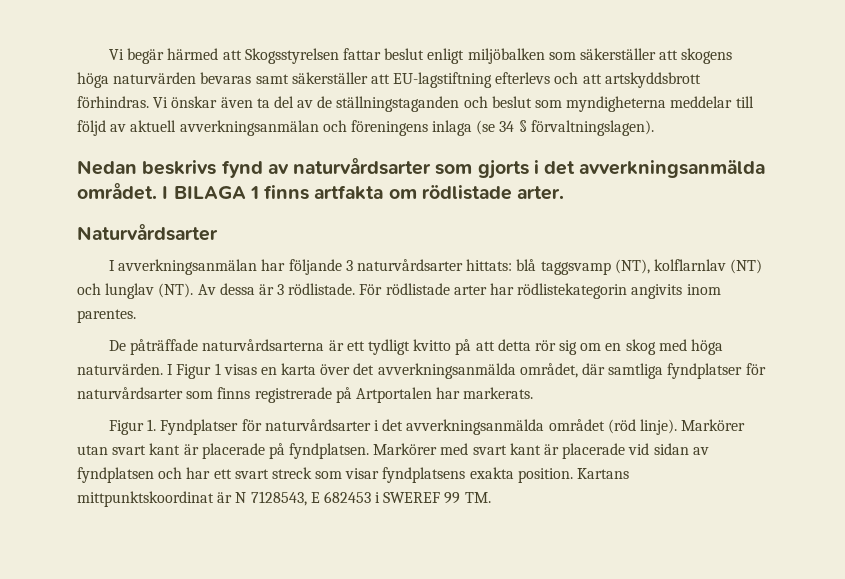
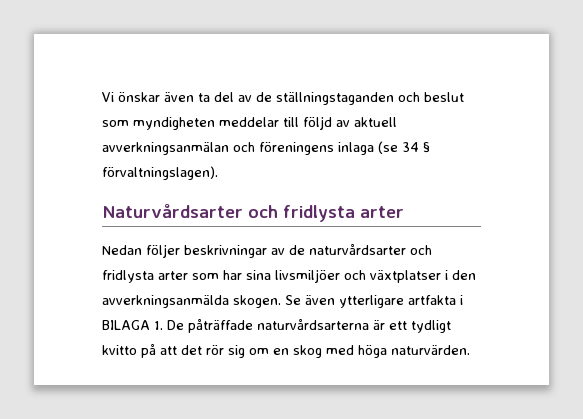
[109,48,733,64] [77,72,701,88] [77,96,169,108] Vi begär härmed att Skogsstyrelsen fattar beslut enligt miljöbalken som säkerställer att skogens höga naturvärden bevaras samt säkerställer att EU-lagstiftning efterlevs och att artskyddsbrott förhindras. Vi -> [102,92,114,102] Vi
[566,96,667,112] myndigheterna -> [133,117,215,130] myndigheten
[77,158,766,179] [77,183,565,200] [77,224,218,241] [109,259,763,275] [77,283,721,299] [77,309,136,323] Nedan beskrivs fynd av naturvårdsarter som gjorts i det avverkningsanmälda området. I BILAGA 1 finns artfakta om rödlistade arter. // Naturvårdsarter // I avverkningsanmälan har följande 3 naturvårdsarter hittats: blå taggsvamp (NT), kolflarnlav (NT) och lunglav (NT). Av dessa är 3 rödlistade. För rödlistade arter har rödlistekategorin angivits inom parentes. // -> [102,204,404,222] [102,243,432,258] [102,269,476,283] [102,295,463,308] [102,320,163,330] Naturvårdsarter och fridlysta arter // Nedan följer beskrivningar av de naturvårdsarter och fridlysta arter som har sina livsmiljöer och växtplatser i den avverkningsanmälda skogen. Se även ytterligare artfakta i BILAGA 1.
[497,339,531,351] detta -> [181,345,202,355] det
[167,363,766,379] [77,387,534,403] [109,419,746,435] [77,443,709,459] [77,467,630,483] [77,491,491,507] I Figur 1 visas en karta över det avverkningsanmälda området, där samtliga fyndplatser för naturvårdsarter som finns registrerade på Artportalen har markerats. // Figur 1. Fyndplatser för naturvårdsarter i det avverkningsanmälda området (röd linje). Markörer utan svart kant är placerade på fyndplatsen. Markörer med svart kant är placerade vid sidan av fyndplatsen och har ett svart streck som visar fyndplatsens exakta position. Kartans mittpunktskoordinat är N 7128543, E 682453 i SWEREF 99 TM. -> (470, 350) none

